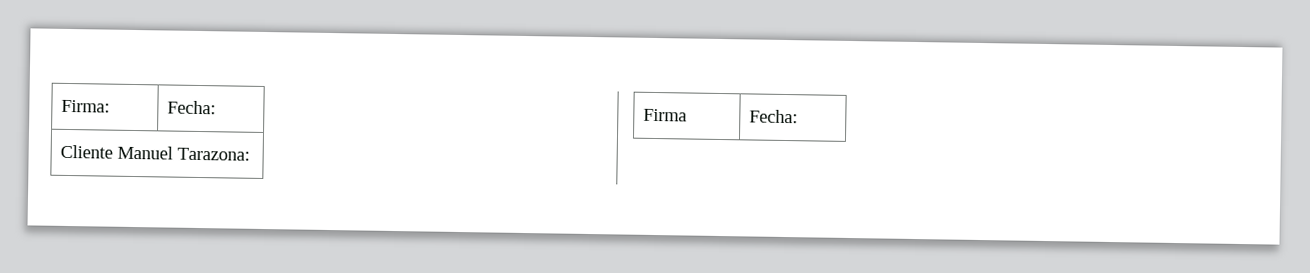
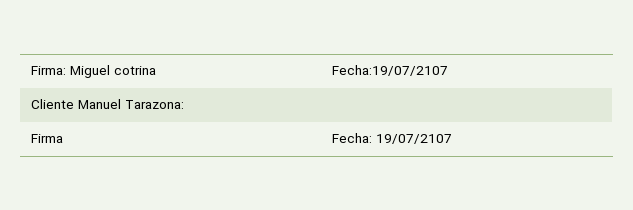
[166,100,216,115] | Fecha: -> [70,65,156,78] [332,65,449,76] Miguel cotrina | Fecha:19/07/2107
(798, 116) none -> [376,134,453,144] 19/07/2107

